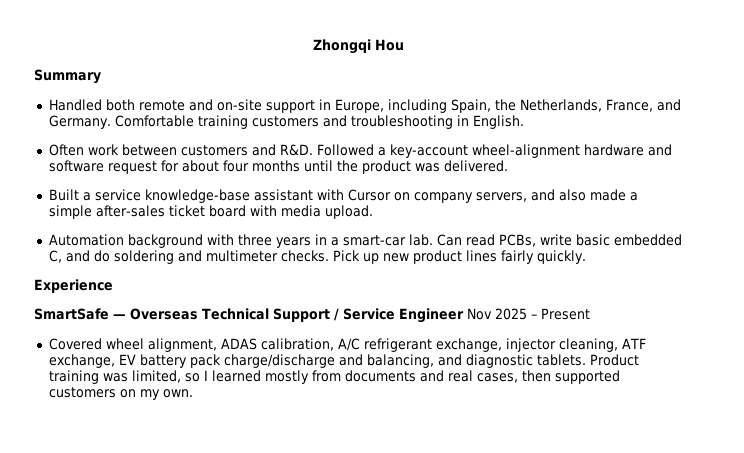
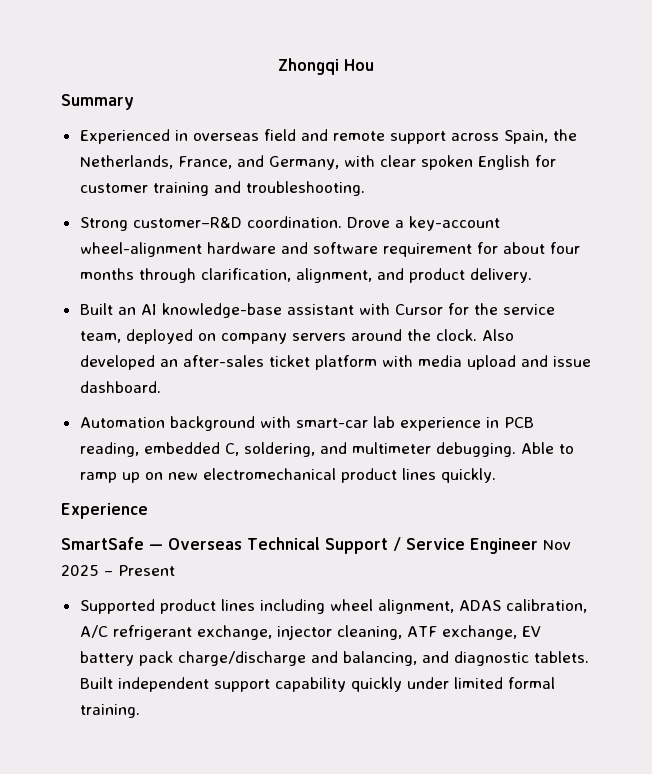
[48,99,447,113] Handled both remote and on-site support in Europe, including -> [79,129,499,144] Experienced in overseas field and remote support across
[48,115,524,129] [48,144,374,156] Germany. Comfortable training customers and troubleshooting in English. // Often work between customers and R&D. Followed -> [268,155,556,170] [79,181,365,196] [79,216,390,231] Germany, with clear spoken English for customer training and troubleshooting. // Strong customer–R&D coordination. Drove
[107,161,157,174] request -> [382,243,472,257] requirement
[303,160,508,174] [48,189,141,201] until the product was delivered. // Built a service -> [138,268,532,283] [79,303,157,315] through clarification, alignment, and product delivery. // Built an AI
[393,189,638,203] [48,205,92,219] on company servers, and also made a simple -> [447,303,555,315] [79,329,514,344] [79,355,178,370] for the service team, deployed on company servers around the clock. Also developed an
[208,205,246,217] board -> [314,355,377,370] platform
[324,205,373,219] upload. -> [466,355,591,370] [79,381,161,393] upload and issue dashboard.
[237,234,682,248] [48,250,534,264] three years in a smart-car lab. Can read PCBs, write basic embedded C, and do soldering and multimeter checks. Pick up new product lines fairly -> [295,416,534,431] [79,442,574,457] [79,468,436,483] smart-car lab experience in PCB reading, embedded C, soldering, and multimeter debugging. Able to ramp up on new electromechanical product lines
[48,338,102,350] Covered -> [79,599,325,614] Supported product lines including
[589,354,639,366] [48,370,620,384] [48,387,193,400] Product training was limited, so I learned mostly from documents and real cases, then supported customers on my own. -> [79,677,555,692] [79,704,140,718] Built independent support capability quickly under limited formal training.

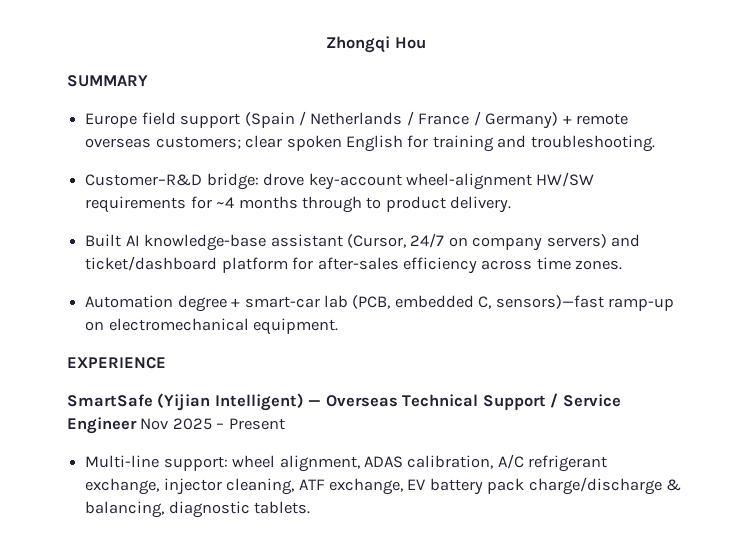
[61,94,134,110] [79,129,577,144] [79,155,375,170] Summary // Experienced in overseas field and remote support across Spain, the Netherlands, France, and Germany, with -> [67,75,148,87] [85,111,629,129] [85,136,241,149] SUMMARY // Europe field support (Spain / Netherlands / France / Germany) + remote overseas customers;
[79,183,148,193] customer -> (429, 141) none
[79,216,500,231] [79,242,580,257] [79,268,404,283] Strong customer–R&D coordination. Drove a key-account wheel-alignment hardware and software requirement for about four months through clarification, alignment, and -> [85,172,595,190] [85,196,382,213] Customer–R&D bridge: drove key-account wheel-alignment HW/SW requirements for ~4 months through to
[117,307,136,315] an -> (122, 240) none
[358,303,555,315] [79,329,514,344] [79,355,591,370] [79,381,161,393] [79,416,534,431] [79,442,574,457] [79,468,496,483] [61,503,148,519] with Cursor for the service team, deployed on company servers around the clock. Also developed an after-sales ticket platform with media upload and issue dashboard. // Automation background with smart-car lab experience in PCB reading, embedded C, soldering, and multimeter debugging. Able to ramp up on new electromechanical product lines quickly. // Experience -> [346,233,641,251] [85,256,623,274] [85,295,675,312] [85,318,339,335] [67,357,166,369] (Cursor, 24/7 on company servers) and ticket/dashboard platform for after-sales efficiency across time zones. // Automation degree + smart-car lab (PCB, embedded C, sensors)—fast ramp-up on electromechanical equipment. // EXPERIENCE
(144, 543) none -> [157,393,304,411] (Yijian Intelligent)
[79,599,325,614] Supported product lines including -> [85,455,228,471] Multi-line support:
[310,651,589,666] [79,677,555,692] [79,704,140,718] and balancing, and diagnostic tablets. Built independent support capability quickly under limited formal training. -> [666,479,682,491] [85,501,311,518] & balancing, diagnostic tablets.

